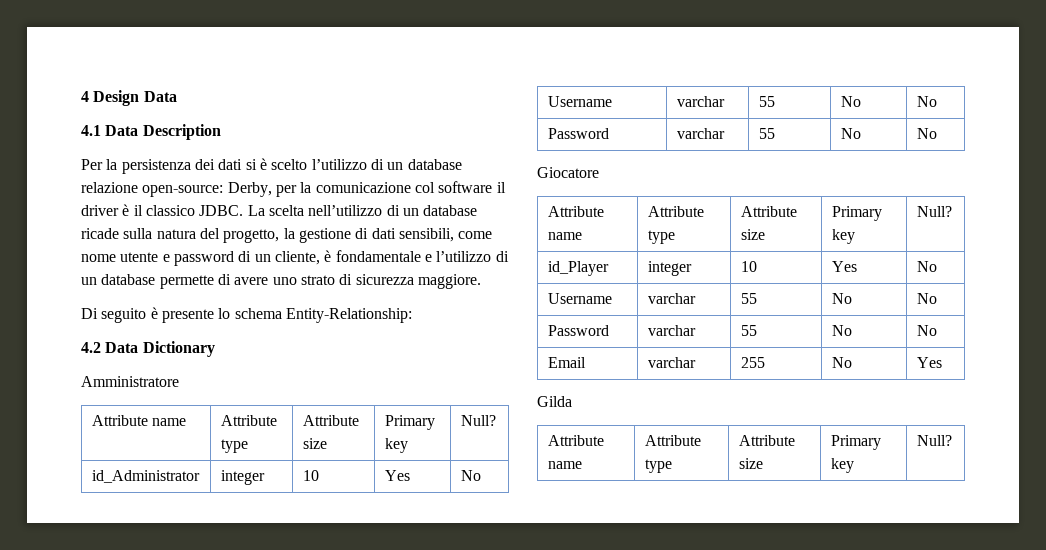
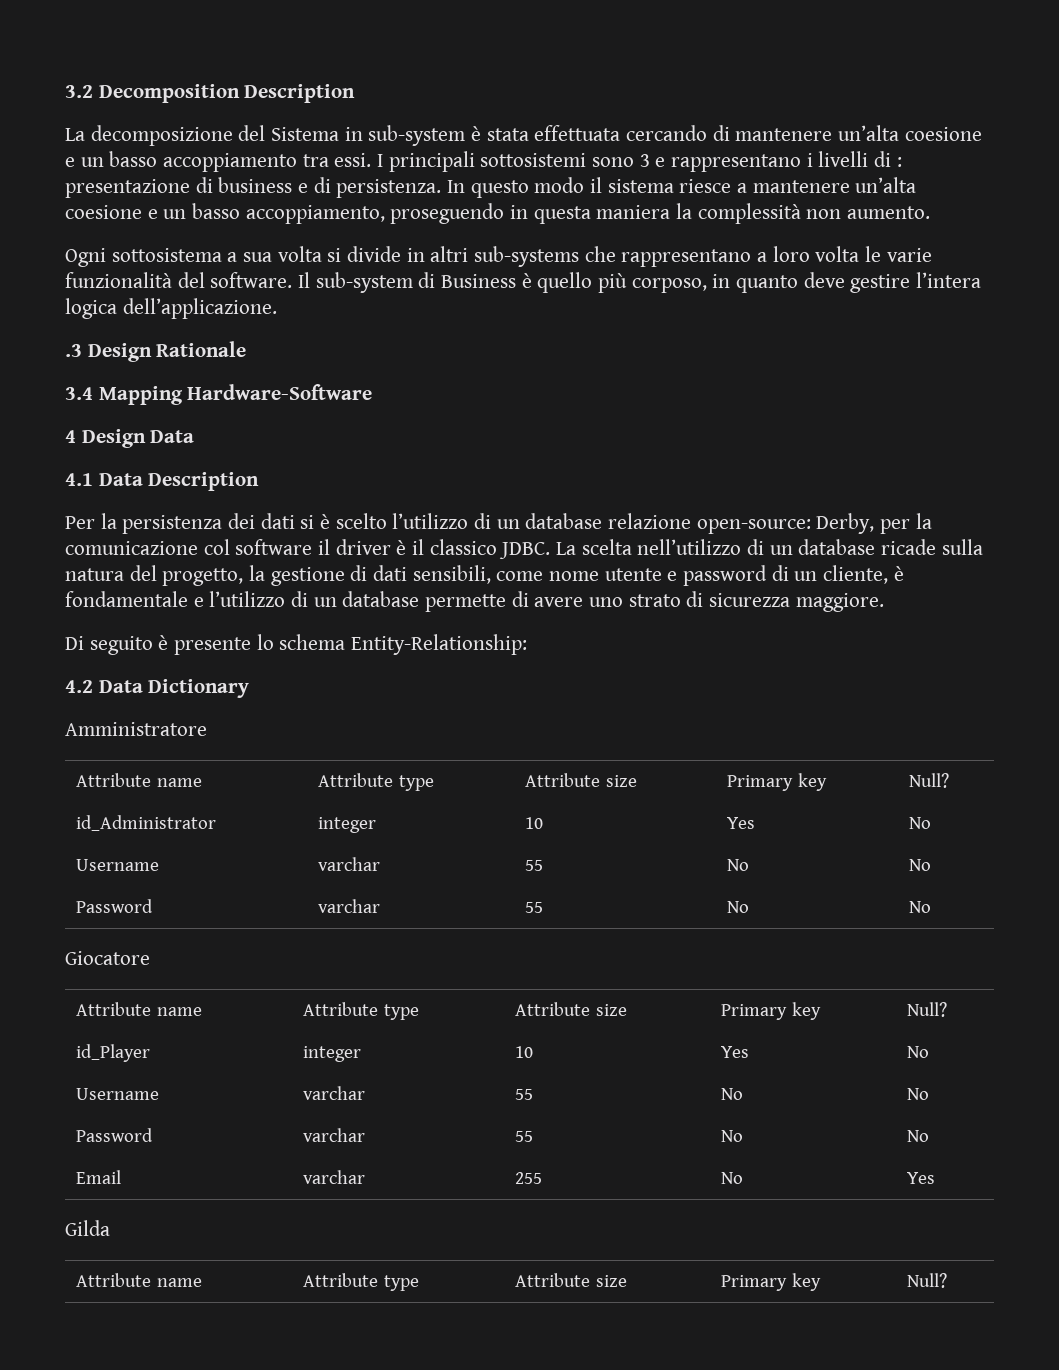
(81, 96) none -> [65,84,356,103] [65,125,982,146] [65,151,902,172] [65,177,917,198] [65,203,931,224] [65,246,932,267] [65,272,982,293] [65,298,277,319] [65,341,247,362] [65,384,373,405] 3.2 Decomposition Description // La decomposizione del Sistema in sub-system è stata effettuata cercando di mantenere un’alta coesione e un basso accoppiamento tra essi. I principali sottosistemi sono 3 e rappresentano i livelli di : presentazione di business e di persistenza. In questo modo il sistema riesce a mantenere un’alta coesione e un basso accoppiamento, proseguendo in questa maniera la complessità non aumento. // Ogni sottosistema a sua volta si divide in altri sub-systems che rappresentano a loro volta le varie funzionalità del software. Il sub-system di Business è quello più corposo, in quanto deve gestire l’intera logica dell’applicazione. // .3 Design Rationale // 3.4 Mapping Hardware-Software //

